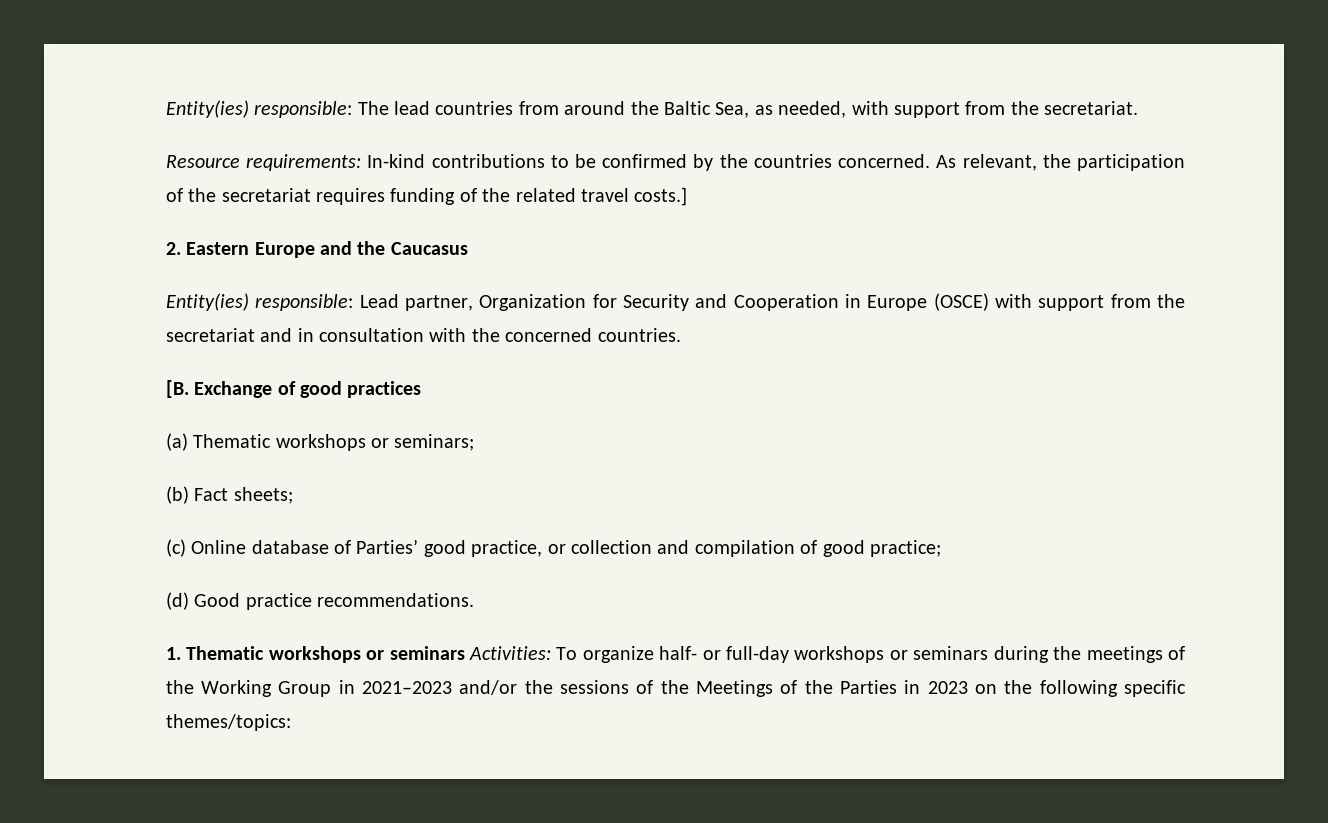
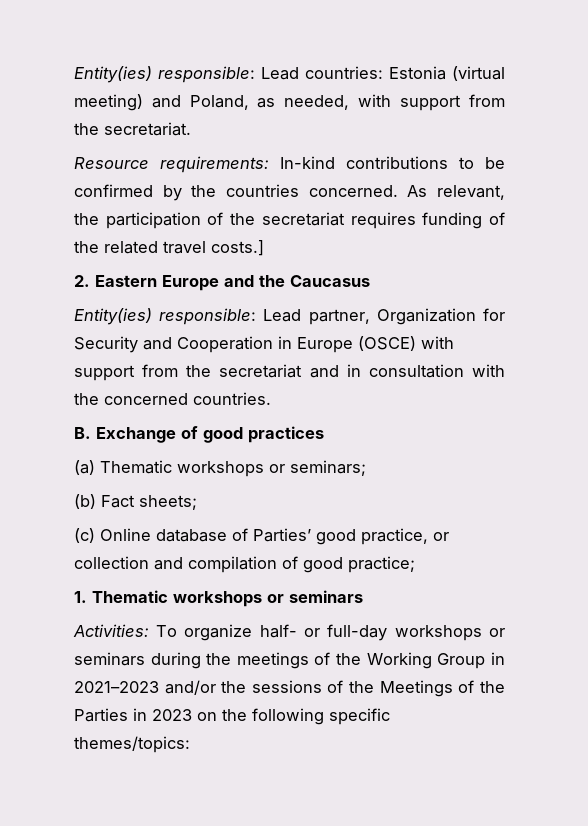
[165,100,750,118] Entity(ies) responsible: The lead countries from around the Baltic Sea, -> [73,66,506,83] [73,94,249,111] Entity(ies) responsible: Lead countries: Estonia (virtual meeting) and Poland,
[165,380,189,398] [B. -> [73,427,91,439] B.
[165,592,475,610] // (d) Good practice recommendations. -> (415, 564) none
(465, 653) none -> (363, 596) //

